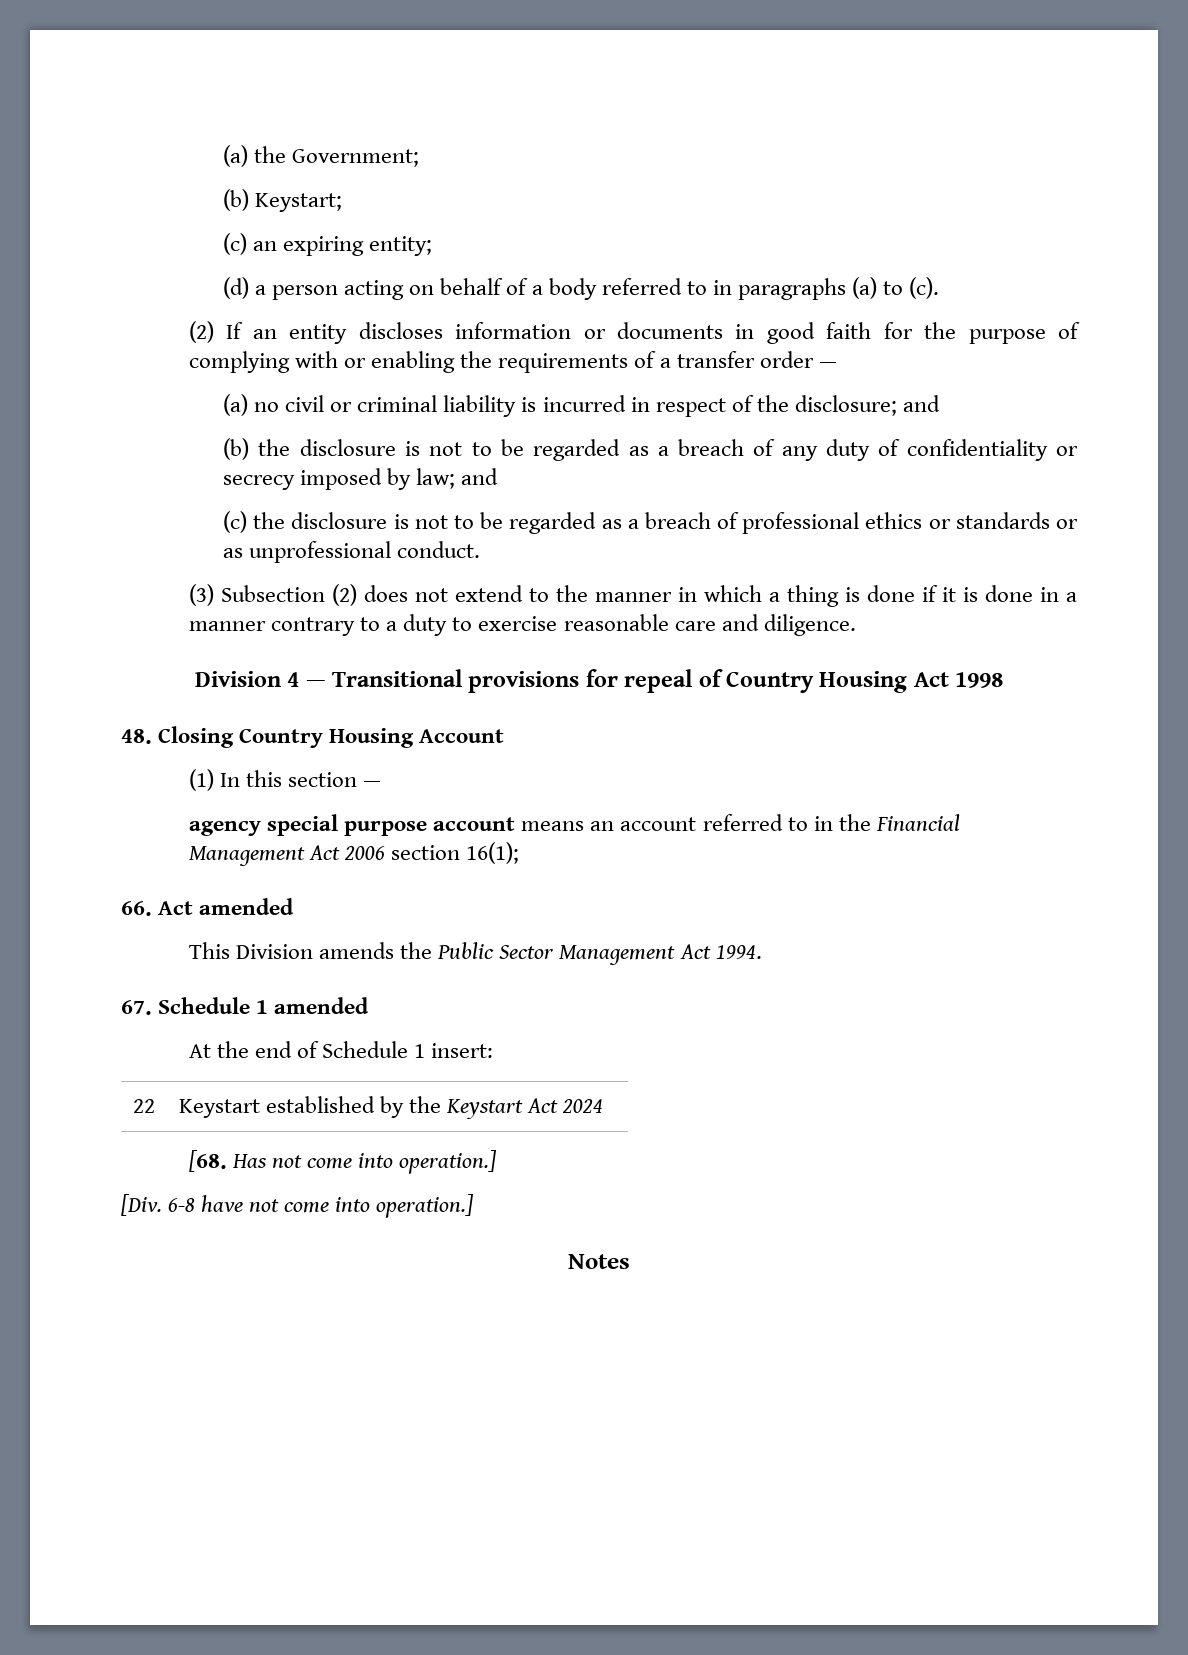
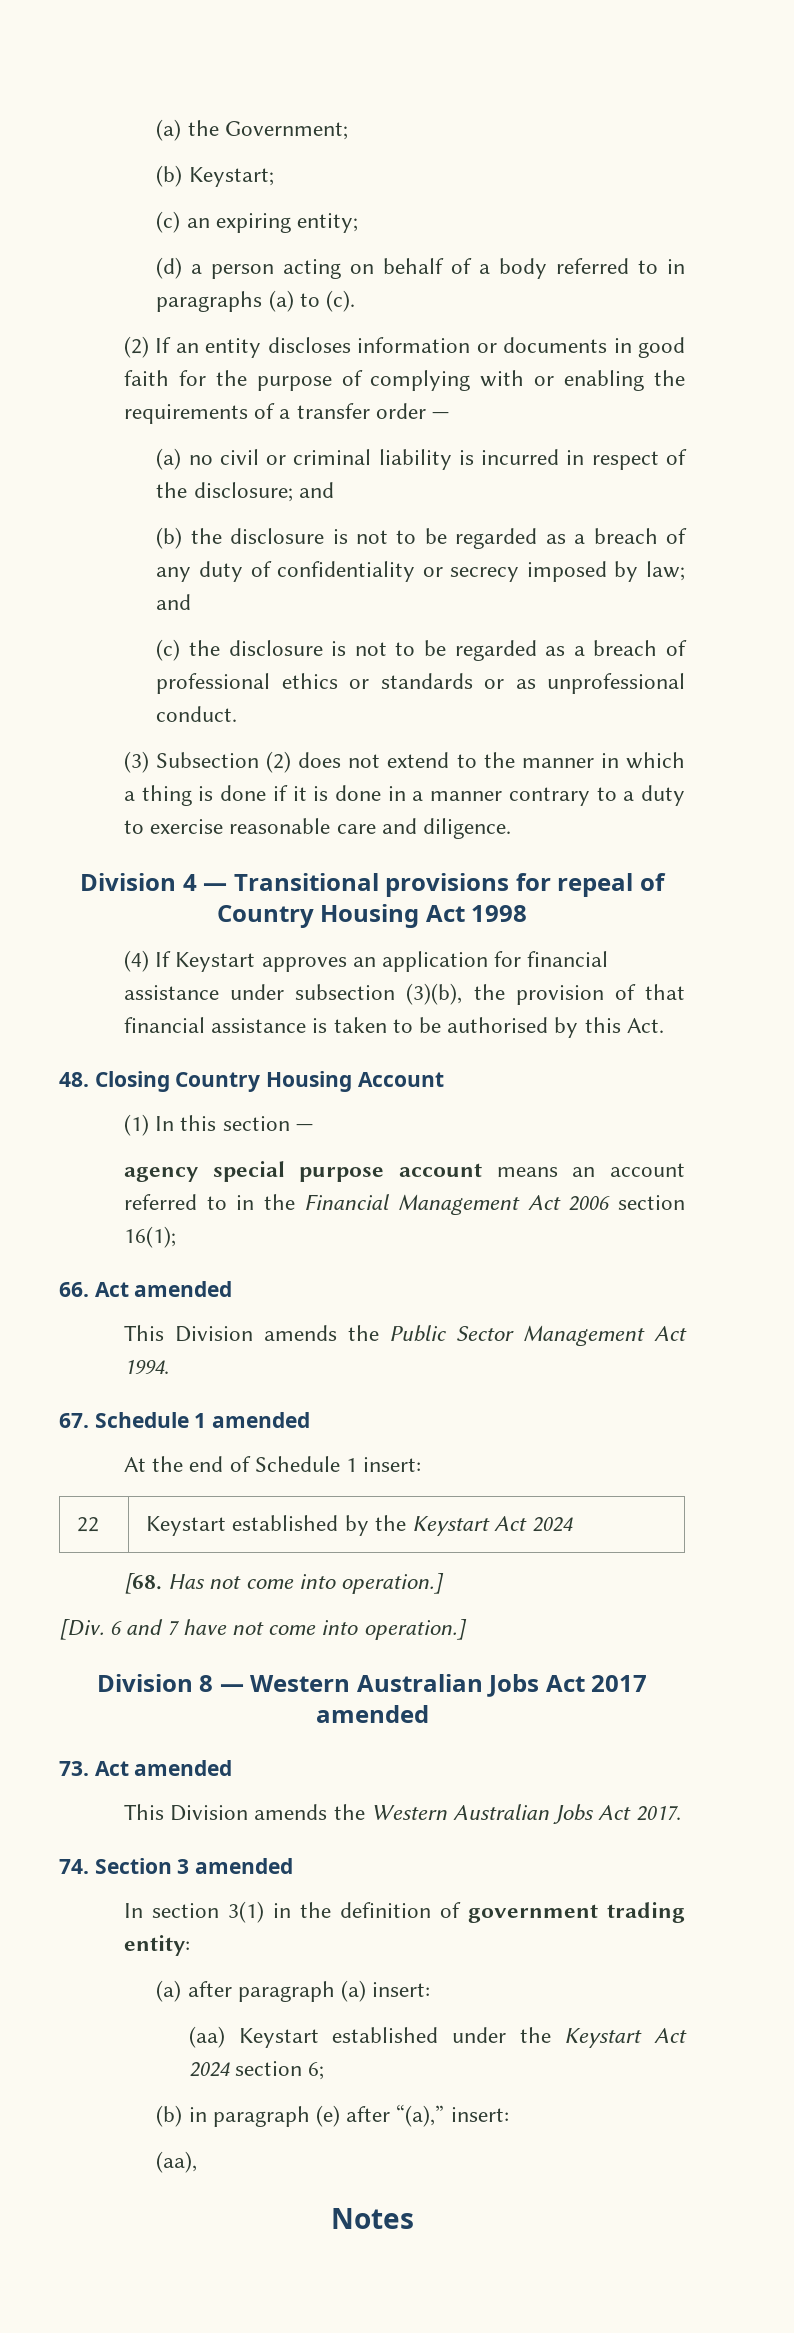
(1003, 680) none -> [123,950,609,972] [123,983,685,1005] [123,1017,664,1038] // (4) If Keystart approves an application for financial assistance under subsection (3)(b), the provision of that financial assistance is taken to be authorised by this Act.
[168,1198,196,1212] 6-8 -> [110,1619,179,1635] 6 and 7
(475, 1206) none -> [96,1674,648,1697] [315,1705,429,1723] [59,1760,233,1776] [123,1804,681,1824] [59,1858,294,1874] [123,1901,685,1923] [123,1935,190,1956] [156,1980,431,2002] [188,2026,687,2048] [188,2061,325,2080] [156,2104,509,2127] [156,2151,198,2173] // Division 8 — Western Australian Jobs Act 2017 amended // 73. Act amended // This Division amends the Western Australian Jobs Act 2017. // 74. Section 3 amended // In section 3(1) in the definition of government trading entity: // (a) after paragraph (a) insert: // (aa) Keystart established under the Keystart Act 2024 section 6; // (b) in paragraph (e) after “(a),” insert: // (aa),

